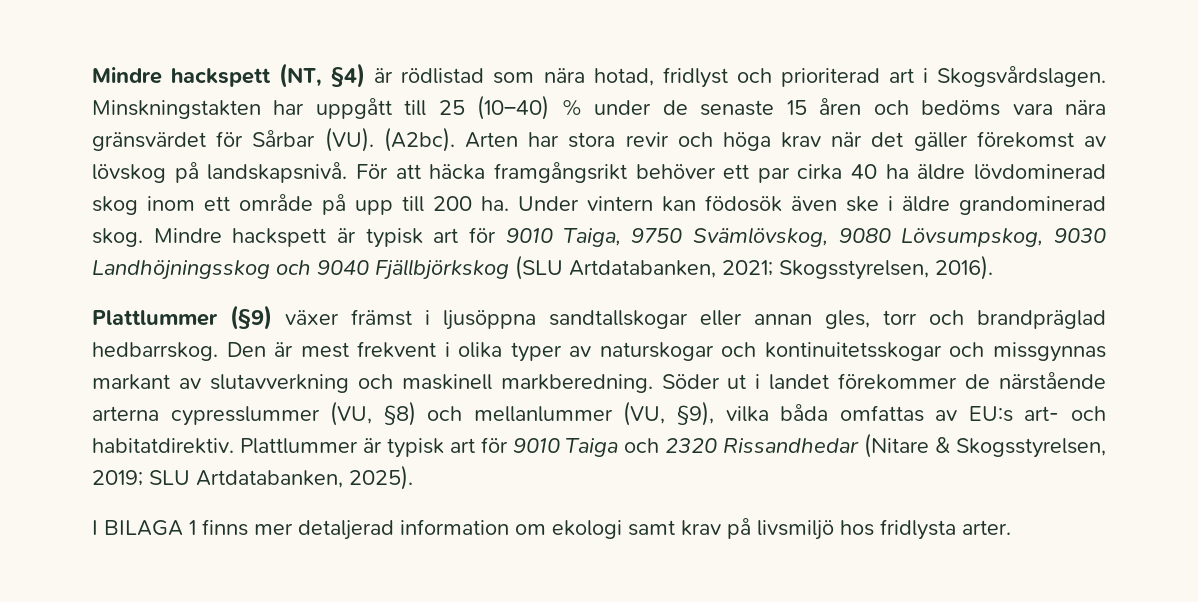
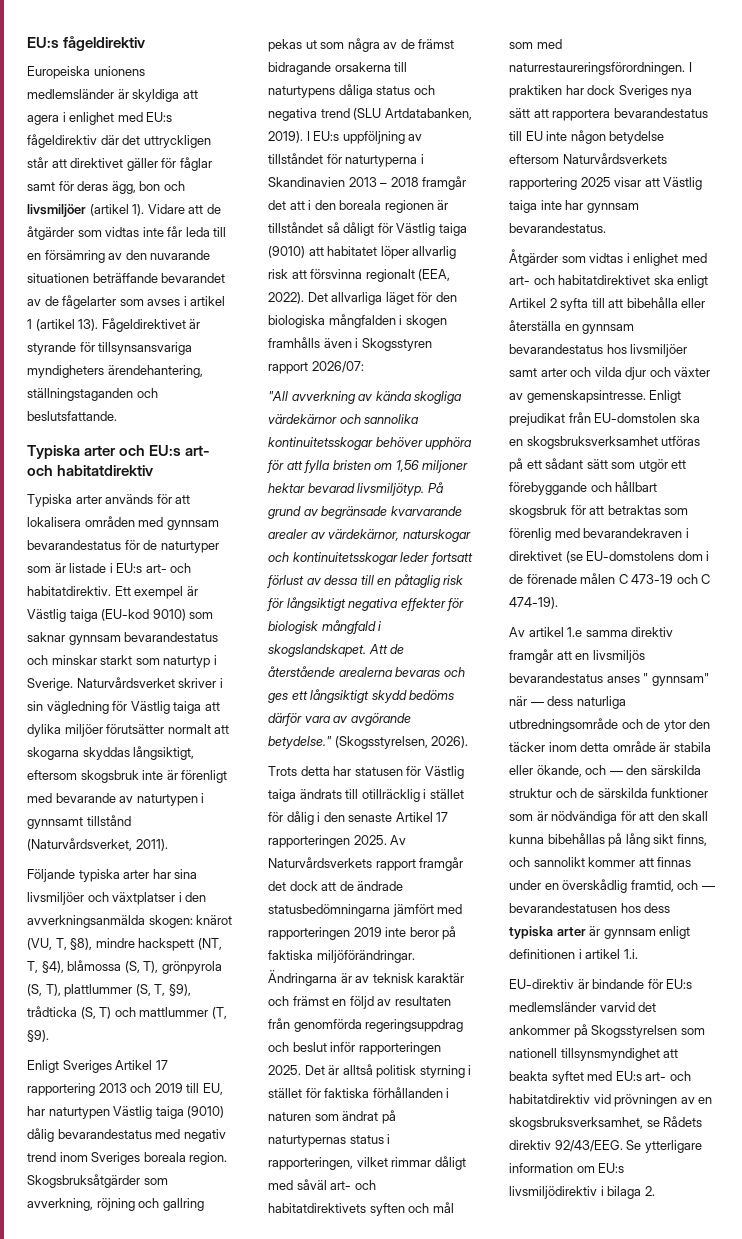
[92,63,1106,88] [92,95,1106,120] [92,127,1106,152] [92,162,1106,183] [92,194,1106,215] [92,227,1106,248] [92,255,993,280] [92,305,1106,330] [92,341,1106,362] [92,372,1106,393] [92,401,1106,426] [92,433,1106,458] [92,465,413,490] [92,518,1011,540] Mindre hackspett (NT, §4) är rödlistad som nära hotad, fridlyst och prioriterad art i Skogsvårdslagen. Minskningstakten har uppgått till 25 (10–40) % under de senaste 15 åren och bedöms vara nära gränsvärdet för Sårbar (VU). (A2bc). Arten har stora revir och höga krav när det gäller förekomst av lövskog på landskapsnivå. För att häcka framgångsrikt behöver ett par cirka 40 ha äldre lövdominerad skog inom ett område på upp till 200 ha. Under vintern kan födosök även ske i äldre grandominerad skog. Mindre hackspett är typisk art för 9010 Taiga, 9750 Svämlövskog, 9080 Lövsumpskog, 9030 Landhöjningsskog och 9040 Fjällbjörkskog (SLU Artdatabanken, 2021; Skogsstyrelsen, 2016). // Plattlummer (§9) växer främst i ljusöppna sandtallskogar eller annan gles, torr och brandpräglad hedbarrskog. Den är mest frekvent i olika typer av naturskogar och kontinuitetsskogar och missgynnas markant av slutavverkning och maskinell markberedning. Söder ut i landet förekommer de närstående arterna cypresslummer (VU, §8) och mellanlummer (VU, §9), vilka båda omfattas av EU:s art- och habitatdirektiv. Plattlummer är typisk art för 9010 Taiga och 2320 Rissandhedar (Nitare & Skogsstyrelsen, 2019; SLU Artdatabanken, 2025). // I BILAGA 1 finns mer detaljerad information om ekologi samt krav på livsmiljö hos fridlysta arter. -> [27,36,146,51] [27,66,145,79] [27,89,198,102] [27,112,173,125] [27,134,211,148] [27,157,212,171] [27,181,185,194] [27,204,221,217] [27,226,227,240] [27,250,211,263] [27,273,226,283] [27,295,226,309] [27,318,201,332] [27,342,193,355] [27,365,203,378] [27,388,158,401] [27,411,117,421] [27,445,211,459] [27,465,154,476] [27,494,191,507] [27,516,219,530] [27,540,219,553] [27,563,192,573] [27,586,198,599] [27,609,214,622] [27,632,219,645] [27,655,217,668] [27,677,223,691] [27,701,220,714] [27,724,230,737] [27,746,195,760] [27,770,228,783] [27,793,205,806] [27,815,131,829] [27,838,168,851] [27,869,198,882] [27,892,207,905] [27,915,233,928] [27,938,222,951] [27,960,222,974] [27,984,191,997] [27,1006,227,1019] [27,1030,49,1042] [27,1060,168,1073] [27,1083,223,1096] [27,1106,225,1119] [27,1128,226,1142] [27,1152,228,1165] [27,1174,168,1188] [27,1198,204,1211] [268,38,455,52] [268,62,408,75] [268,84,435,98] [268,108,472,121] [268,131,423,144] [268,153,424,167] [268,176,467,190] [268,200,449,213] [268,222,467,236] [268,246,457,259] [268,269,451,282] [268,292,457,305] [268,314,447,328] [268,337,432,351] [268,361,364,374] [268,391,463,404] [268,414,420,424] [268,437,473,450] [267,460,469,473] [268,482,444,496] [268,506,462,519] [268,529,471,542] [268,552,473,565] [267,574,464,588] [267,597,465,611] [268,620,383,634] [268,644,405,657] [268,666,465,677] [268,689,455,703] [268,713,411,726] [268,736,469,749] [268,766,464,779] [268,789,464,802] [268,811,449,825] [268,835,407,848] [268,857,464,871] [268,881,404,891] [268,904,463,917] [268,926,457,940] [268,950,415,963] [268,970,465,986] [268,996,451,1009] [268,1018,464,1032] [268,1042,441,1055] [268,1064,472,1078] [268,1087,450,1098] [268,1110,396,1124] [268,1134,391,1147] [268,1156,466,1170] [268,1179,376,1190] [268,1202,454,1216] [509,39,562,49] [509,62,692,75] [509,85,693,98] [509,108,708,121] [509,130,665,144] [509,153,667,164] [509,177,703,190] [509,200,639,213] [509,223,606,233] [509,249,707,266] [509,275,709,288] [509,297,706,311] [509,320,635,334] [509,344,688,357] [509,367,711,380] [509,390,682,403] [509,412,700,426] [509,436,701,449] [509,458,687,472] [509,481,658,495] [509,505,689,518] [509,528,689,541] [509,551,710,563] [509,573,711,584] [509,597,558,609] [509,627,674,637] [509,649,645,663] [509,673,709,686] [509,696,626,709] [509,718,711,732] [509,741,711,752] [509,765,701,777] [509,788,709,798] [509,811,709,824] [509,833,707,847] [509,857,692,867] [509,879,715,893] [509,903,671,913] [509,926,691,939] [509,949,638,959] [509,979,693,989] [509,1002,657,1012] [509,1024,705,1038] [509,1048,679,1061] [509,1071,691,1084] [509,1094,713,1107] [509,1116,703,1130] [509,1140,702,1153] [509,1163,625,1173] [509,1186,655,1199] EU:s fågeldirektiv // Europeiska unionens medlemsländer är skyldiga att agera i enlighet med EU:s fågeldirektiv där det uttryckligen står att direktivet gäller för fåglar samt för deras ägg, bon och livsmiljöer (artikel 1). Vidare att de åtgärder som vidtas inte får leda till en försämring av den nuvarande situationen beträffande bevarandet av de fågelarter som avses i artikel 1 (artikel 13). Fågeldirektivet är styrande för tillsynsansvariga myndigheters ärendehantering, ställningstaganden och beslutsfattande. // Typiska arter och EU:s art- och habitatdirektiv // Typiska arter används för att lokalisera områden med gynnsam bevarandestatus för de naturtyper som är listade i EU:s art- och habitatdirektiv. Ett exempel är Västlig taiga (EU-kod 9010) som saknar gynnsam bevarandestatus och minskar starkt som naturtyp i Sverige. Naturvårdsverket skriver i sin vägledning för Västlig taiga att dylika miljöer förutsätter normalt att skogarna skyddas långsiktigt, eftersom skogsbruk inte är förenligt med bevarande av naturtypen i gynnsamt tillstånd (Naturvårdsverket, 2011). // Följande typiska arter har sina livsmiljöer och växtplatser i den avverkningsanmälda skogen: knärot (VU, T, §8), mindre hackspett (NT, T, §4), blåmossa (S, T), grönpyrola (S, T), plattlummer (S, T, §9), trådticka (S, T) och mattlummer (T, §9). // Enligt Sveriges Artikel 17 rapportering 2013 och 2019 till EU, har naturtypen Västlig taiga (9010) dålig bevarandestatus med negativ trend inom Sveriges boreala region. Skogsbruksåtgärder som avverkning, röjning och gallring pekas ut som några av de främst bidragande orsakerna till naturtypens dåliga status och negativa trend (SLU Artdatabanken, 2019). I EU:s uppföljning av tillståndet för naturtyperna i Skandinavien 2013 – 2018 framgår det att i den boreala regionen är tillståndet så dåligt för Västlig taiga (9010) att habitatet löper allvarlig risk att försvinna regionalt (EEA, 2022). Det allvarliga läget för den biologiska mångfalden i skogen framhålls även i Skogsstyren rapport 2026/07: // "All avverkning av kända skogliga värdekärnor och sannolika kontinuitetsskogar behöver upphöra för att fylla bristen om 1,56 miljoner hektar bevarad livsmiljötyp. På grund av begränsade kvarvarande arealer av värdekärnor, naturskogar och kontinuitetsskogar leder fortsatt förlust av dessa till en påtaglig risk för långsiktigt negativa effekter för biologisk mångfald i skogslandskapet. Att de återstående arealerna bevaras och ges ett långsiktigt skydd bedöms därför vara av avgörande betydelse." (Skogsstyrelsen, 2026). // Trots detta har statusen för Västlig taiga ändrats till otillräcklig i stället för dålig i den senaste Artikel 17 rapporteringen 2025. Av Naturvårdsverkets rapport framgår det dock att de ändrade statusbedömningarna jämfört med rapporteringen 2019 inte beror på faktiska miljöförändringar. Ändringarna är av teknisk karaktär och främst en följd av resultaten från genomförda regeringsuppdrag och beslut inför rapporteringen 2025. Det är alltså politisk styrning i stället för faktiska förhållanden i naturen som ändrat på naturtypernas status i rapporteringen, vilket rimmar dåligt med såväl art- och habitatdirektivets syften och mål som med naturrestaureringsförordningen. I praktiken har dock Sveriges nya sätt att rapportera bevarandestatus till EU inte någon betydelse eftersom Naturvårdsverkets rapportering 2025 visar att Västlig taiga inte har gynnsam bevarandestatus. // Åtgärder som vidtas i enlighet med art- och habitatdirektivet ska enligt Artikel 2 syfta till att bibehålla eller återställa en gynnsam bevarandestatus hos livsmiljöer samt arter och vilda djur och växter av gemenskapsintresse. Enligt prejudikat från EU-domstolen ska en skogsbruksverksamhet utföras på ett sådant sätt som utgör ett förebyggande och hållbart skogsbruk för att betraktas som förenlig med bevarandekraven i direktivet (se EU-domstolens dom i de förenade målen C 473-19 och C 474-19). // Av artikel 1.e samma direktiv framgår att en livsmiljös bevarandestatus anses " gynnsam" när — dess naturliga utbredningsområde och de ytor den täcker inom detta område är stabila eller ökande, och — den särskilda struktur och de särskilda funktioner som är nödvändiga för att den skall kunna bibehållas på lång sikt finns, och sannolikt kommer att finnas under en överskådlig framtid, och — bevarandestatusen hos dess typiska arter är gynnsam enligt definitionen i artikel 1.i. // EU-direktiv är bindande för EU:s medlemsländer varvid det ankommer på Skogsstyrelsen som nationell tillsynsmyndighet att beakta syftet med EU:s art- och habitatdirektiv vid prövningen av en skogsbruksverksamhet, se Rådets direktiv 92/43/EEG. Se ytterligare information om EU:s livsmiljödirektiv i bilaga 2.

